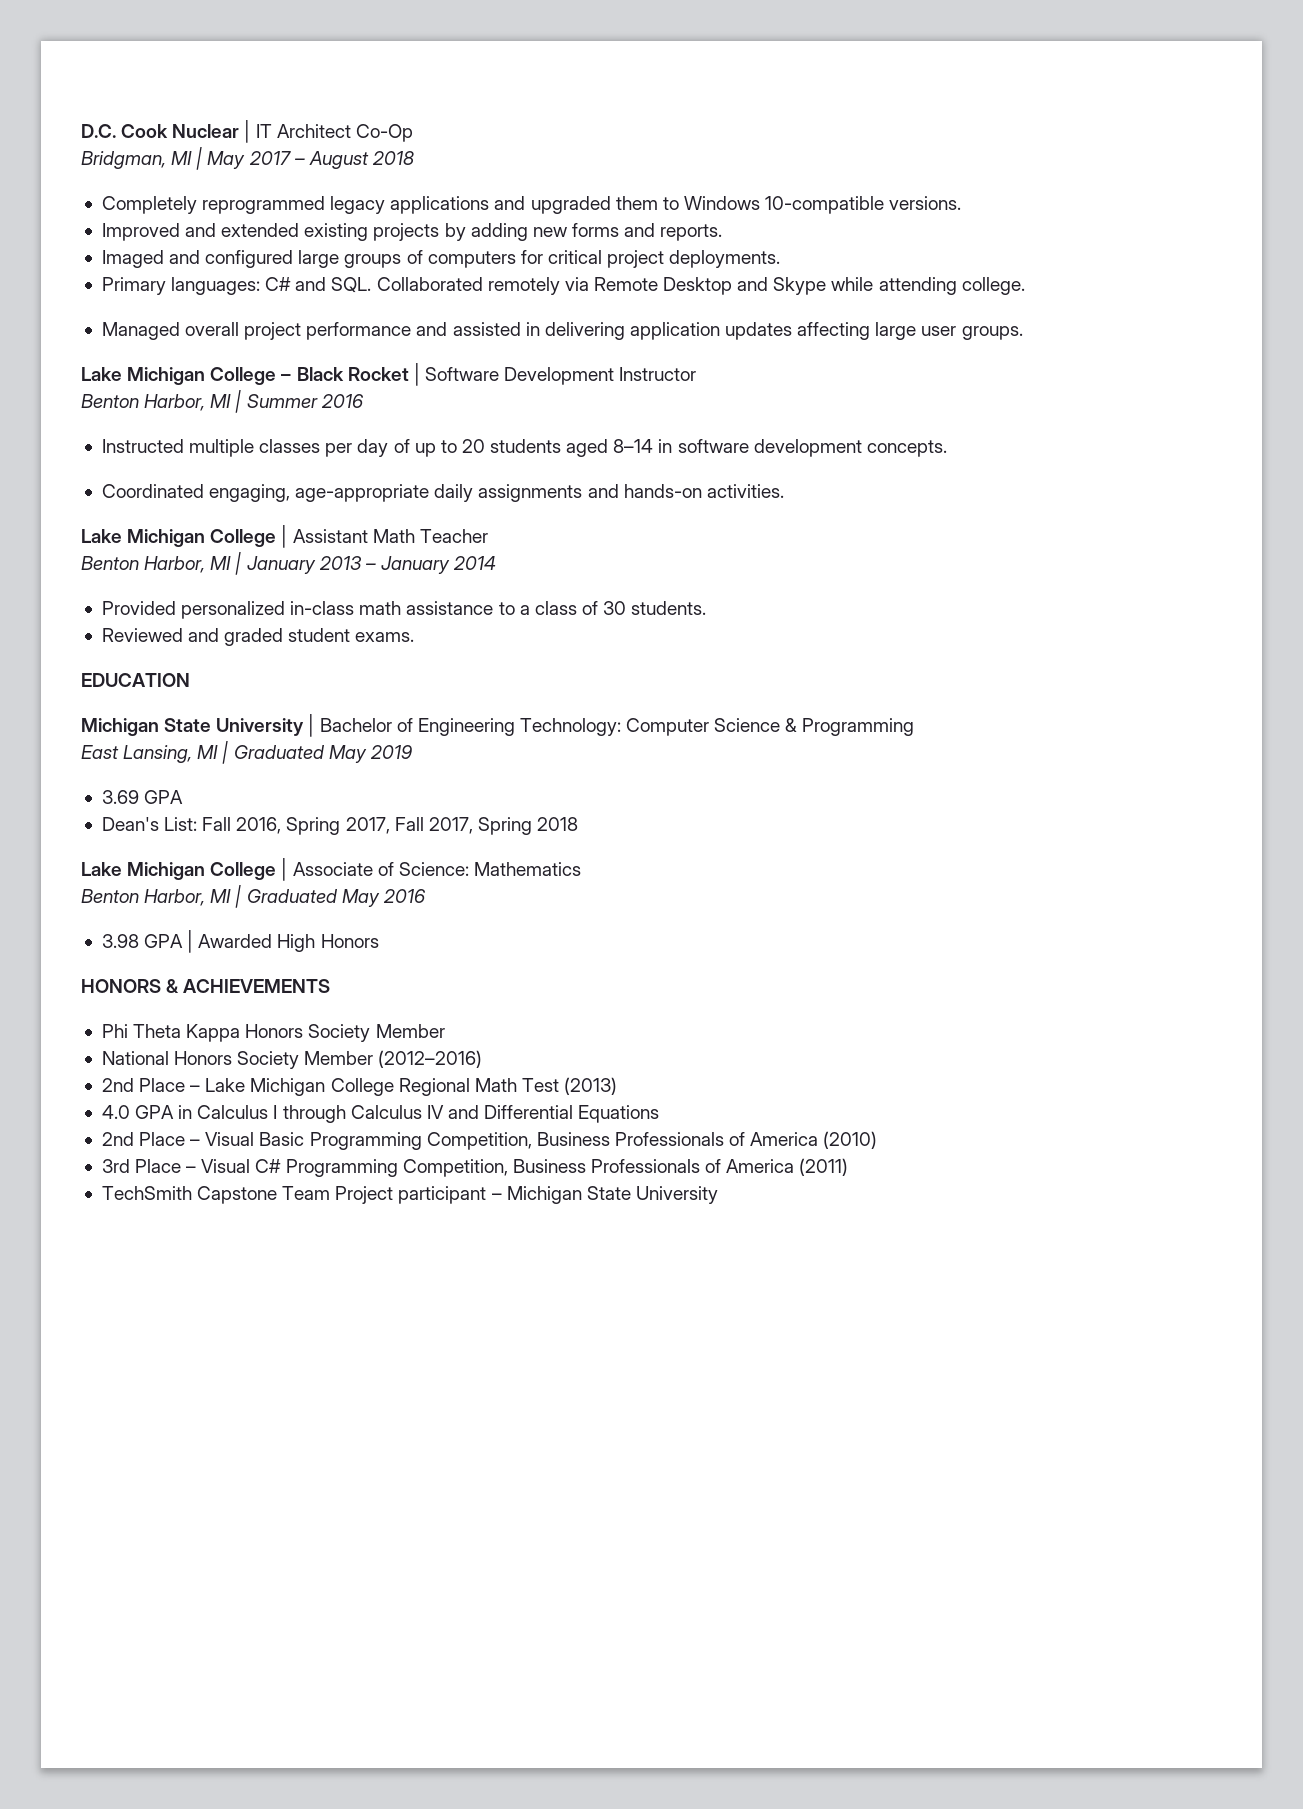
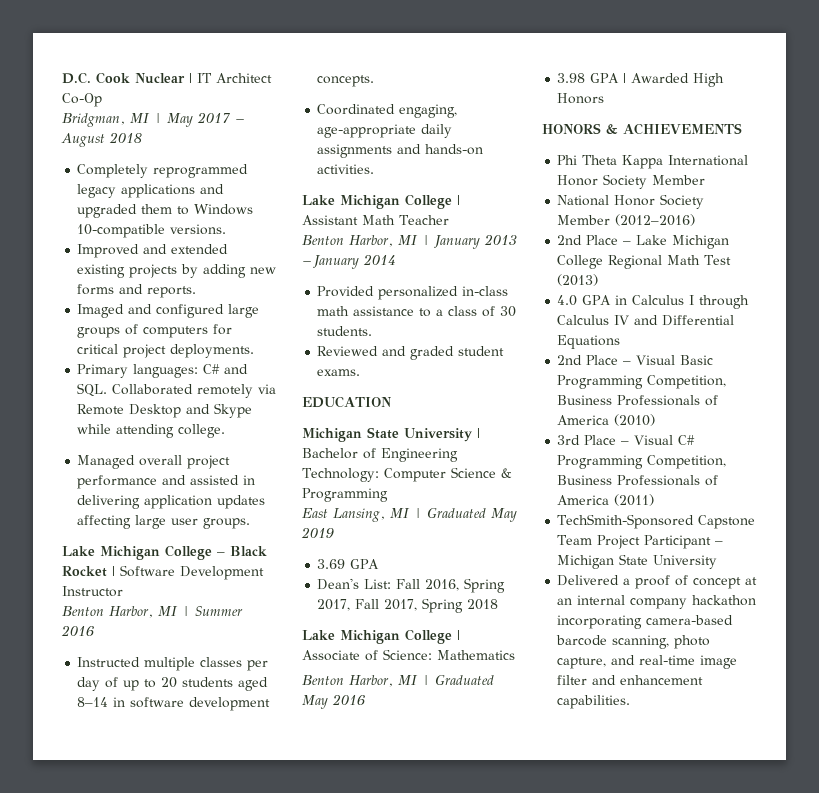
[245,1024,304,1038] Honors -> [668,155,749,166] [557,175,599,186] International Honor
[174,1051,233,1065] Honors -> [614,195,656,206] Honor
[101,1186,192,1200] TechSmith -> [557,514,695,529] TechSmith-Sponsored
[398,1186,487,1204] participant -> [644,535,712,549] Participant
(718, 1195) none -> [557,575,758,589] [557,595,757,609] [557,615,734,629] [556,635,711,649] [557,655,738,669] [557,675,704,685] [557,695,631,709] // Delivered a proof of concept at an internal company hackathon incorporating camera-based barcode scanning, photo capture, and real-time image filter and enhancement capabilities.

